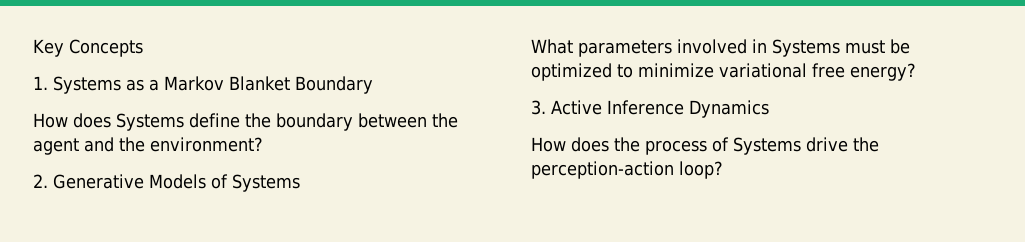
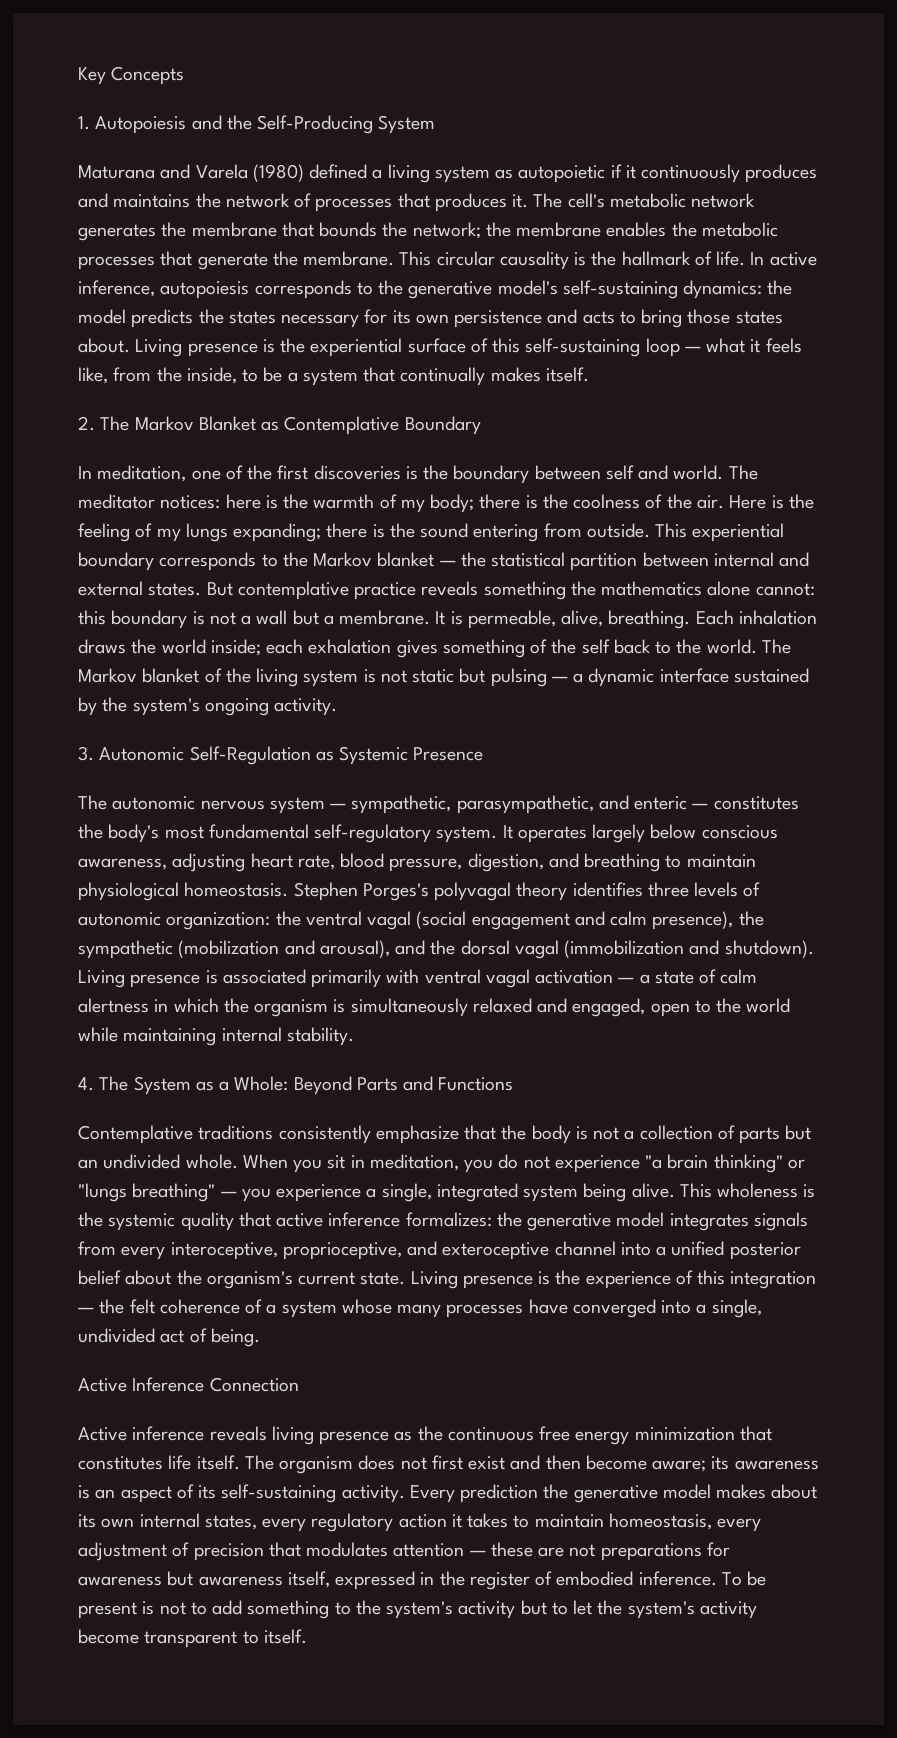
[53,76,373,94] [33,113,458,131] [33,137,263,155] [33,174,300,192] [531,39,910,57] [531,63,916,81] [531,100,769,118] [531,137,879,155] [531,161,723,179] Systems as a Markov Blanket Boundary // How does Systems define the boundary between the agent and the environment? // 2. Generative Models of Systems // What parameters involved in Systems must be optimized to minimize variational free energy? // 3. Active Inference Dynamics // How does the process of Systems drive the perception-action loop? -> [95,115,436,134] [78,164,818,183] [78,193,756,212] [78,222,778,241] [78,251,817,270] [78,280,793,299] [78,309,783,328] [78,338,802,357] [78,367,589,386] [78,416,481,435] [78,465,758,484] [78,494,814,513] [78,523,785,542] [78,552,810,571] [78,581,815,600] [78,610,817,629] [78,639,791,658] [78,668,809,687] [78,697,338,716] [78,746,484,765] [78,795,799,814] [78,824,778,843] [78,853,756,872] [78,882,761,901] [78,911,764,930] [78,940,814,959] [78,969,758,988] [78,998,791,1017] [78,1027,354,1046] [78,1076,514,1095] [78,1125,812,1144] [78,1154,805,1173] [78,1183,816,1202] [78,1212,808,1231] [78,1241,801,1260] [78,1270,817,1289] [78,1299,762,1318] [78,1328,260,1347] [78,1377,299,1392] [78,1426,772,1445] [78,1455,819,1474] [78,1484,818,1503] [78,1513,762,1532] [78,1542,730,1561] [78,1571,767,1590] [78,1600,757,1619] [78,1629,307,1648] Autopoiesis and the Self-Producing System // Maturana and Varela (1980) defined a living system as autopoietic if it continuously produces and maintains the network of processes that produces it. The cell's metabolic network generates the membrane that bounds the network; the membrane enables the metabolic processes that generate the membrane. This circular causality is the hallmark of life. In active inference, autopoiesis corresponds to the generative model's self-sustaining dynamics: the model predicts the states necessary for its own persistence and acts to bring those states about. Living presence is the experiential surface of this self-sustaining loop — what it feels like, from the inside, to be a system that continually makes itself. // 2. The Markov Blanket as Contemplative Boundary // In meditation, one of the first discoveries is the boundary between self and world. The meditator notices: here is the warmth of my body; there is the coolness of the air. Here is the feeling of my lungs expanding; there is the sound entering from outside. This experiential boundary corresponds to the Markov blanket — the statistical partition between internal and external states. But contemplative practice reveals something the mathematics alone cannot: this boundary is not a wall but a membrane. It is permeable, alive, breathing. Each inhalation draws the world inside; each exhalation gives something of the self back to the world. The Markov blanket of the living system is not static but pulsing — a dynamic interface sustained by the system's ongoing activity. // 3. Autonomic Self-Regulation as Systemic Presence // The autonomic nervous system — sympathetic, parasympathetic, and enteric — constitutes the body's most fundamental self-regulatory system. It operates largely below conscious awareness, adjusting heart rate, blood pressure, digestion, and breathing to maintain physiological homeostasis. Stephen Porges's polyvagal theory identifies three levels of autonomic organization: the ventral vagal (social engagement and calm presence), the sympathetic (mobilization and arousal), and the dorsal vagal (immobilization and shutdown). Living presence is associated primarily with ventral vagal activation — a state of calm alertness in which the organism is simultaneously relaxed and engaged, open to the world while maintaining internal stability. // 4. The System as a Whole: Beyond Parts and Functions // Contemplative traditions consistently emphasize that the body is not a collection of parts but an undivided whole. When you sit in meditation, you do not experience "a brain thinking" or "lungs breathing" — you experience a single, integrated system being alive. This wholeness is the systemic quality that active inference formalizes: the generative model integrates signals from every interoceptive, proprioceptive, and exteroceptive channel into a unified posterior belief about the organism's current state. Living presence is the experience of this integration — the felt coherence of a system whose many processes have converged into a single, undivided act of being. // Active Inference Connection // Active inference reveals living presence as the continuous free energy minimization that constitutes life itself. The organism does not first exist and then become aware; its awareness is an aspect of its self-sustaining activity. Every prediction the generative model makes about its own internal states, every regulatory action it takes to maintain homeostasis, every adjustment of precision that modulates attention — these are not preparations for awareness but awareness itself, expressed in the register of embodied inference. To be present is not to add something to the system's activity but to let the system's activity become transparent to itself.

